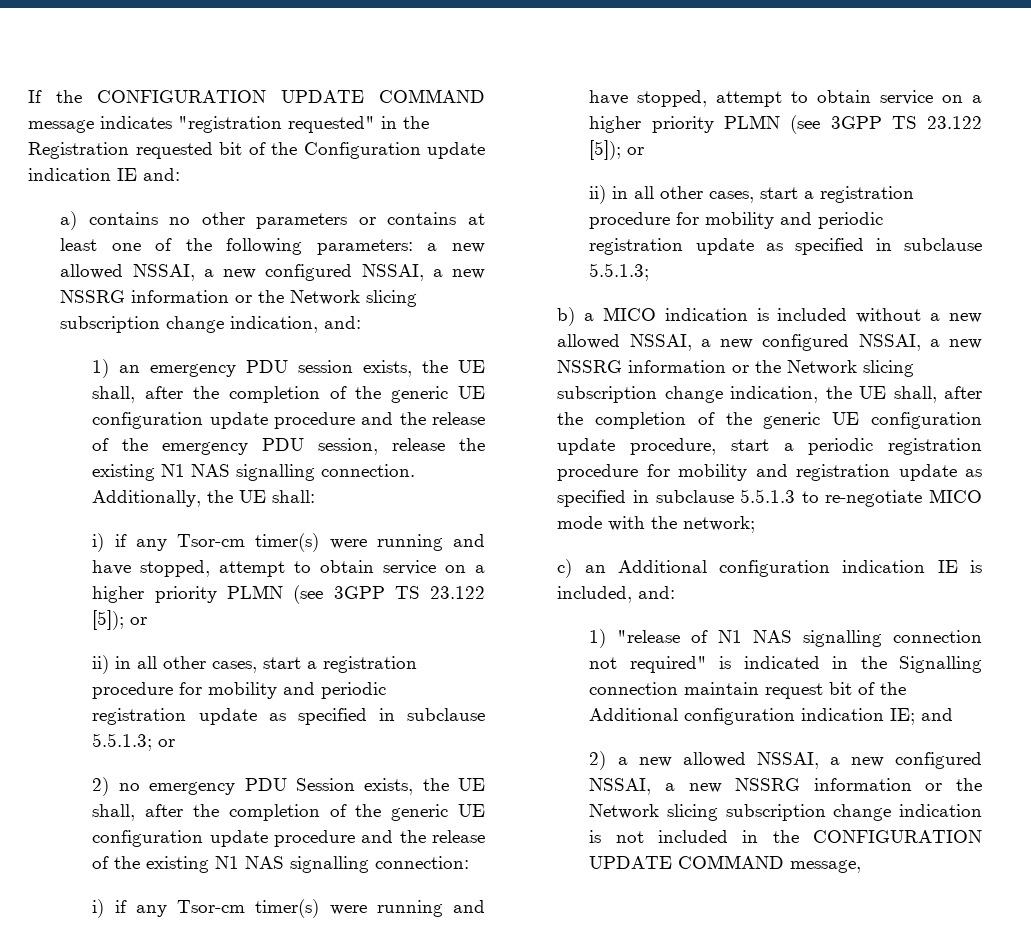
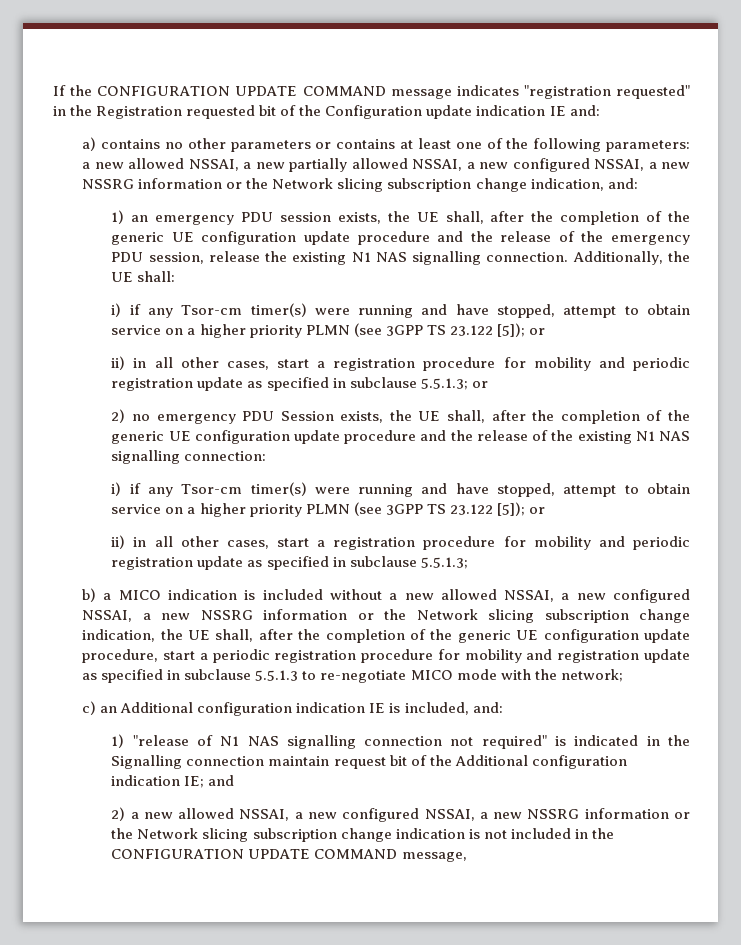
(256, 274) none -> [289,158,509,172] partially allowed NSSAI, a new

